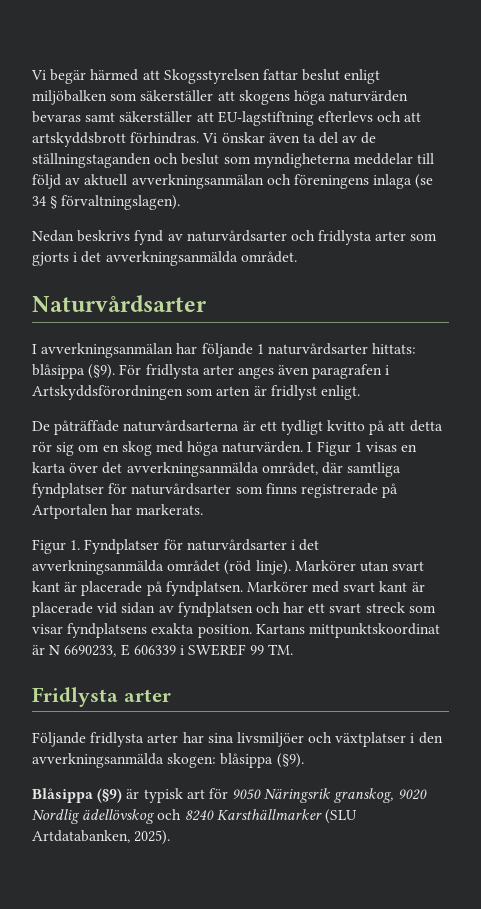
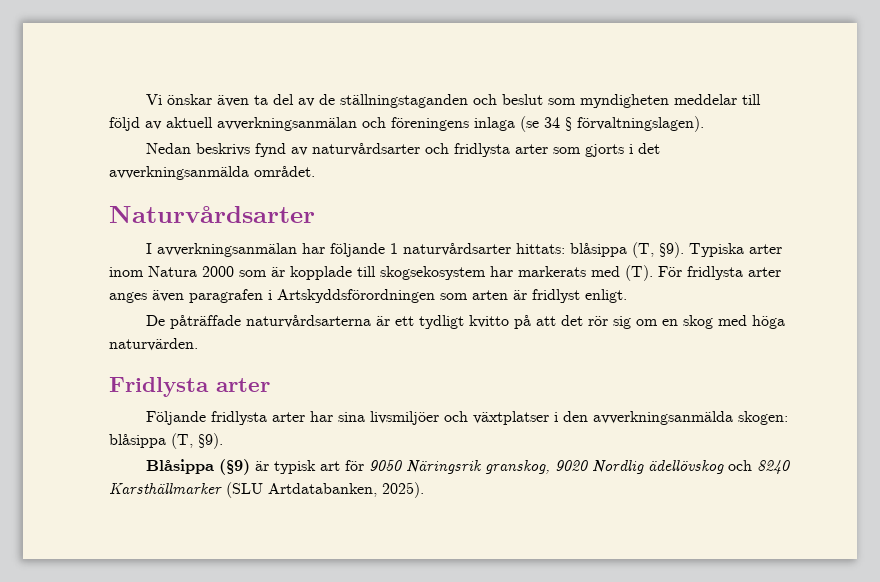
[31,69,381,84] [32,90,409,105] [32,111,422,126] [32,132,218,147] Vi begär härmed att Skogsstyrelsen fattar beslut enligt miljöbalken som säkerställer att skogens höga naturvärden bevaras samt säkerställer att EU-lagstiftning efterlevs och att artskyddsbrott förhindras. Vi -> [146,94,163,105] Vi
[253,153,351,168] myndigheterna -> [580,94,670,108] myndigheten
[88,364,116,379] (§9). -> [632,242,783,258] [109,265,653,281] (T, §9). Typiska arter inom Natura 2000 som är kopplade till skogsekosystem har markerats med (T).
[409,420,443,432] detta -> [561,315,584,326] det
[307,441,418,456] [32,462,402,477] [32,483,399,498] [32,504,204,519] [32,539,320,554] [32,560,425,575] [32,581,425,596] [32,602,436,617] [32,623,440,638] [32,644,294,657] I Figur 1 visas en karta över det avverkningsanmälda området, där samtliga fyndplatser för naturvårdsarter som finns registrerade på Artportalen har markerats. // Figur 1. Fyndplatser för naturvårdsarter i det avverkningsanmälda området (röd linje). Markörer utan svart kant är placerade på fyndplatsen. Markörer med svart kant är placerade vid sidan av fyndplatsen och har ett svart streck som visar fyndplatsens exakta position. Kartans mittpunktskoordinat är N 6690233, E 606339 i SWEREF 99 TM. -> (198, 344) none
[276,753,304,768] (§9). -> [171,433,223,449] (T, §9).

